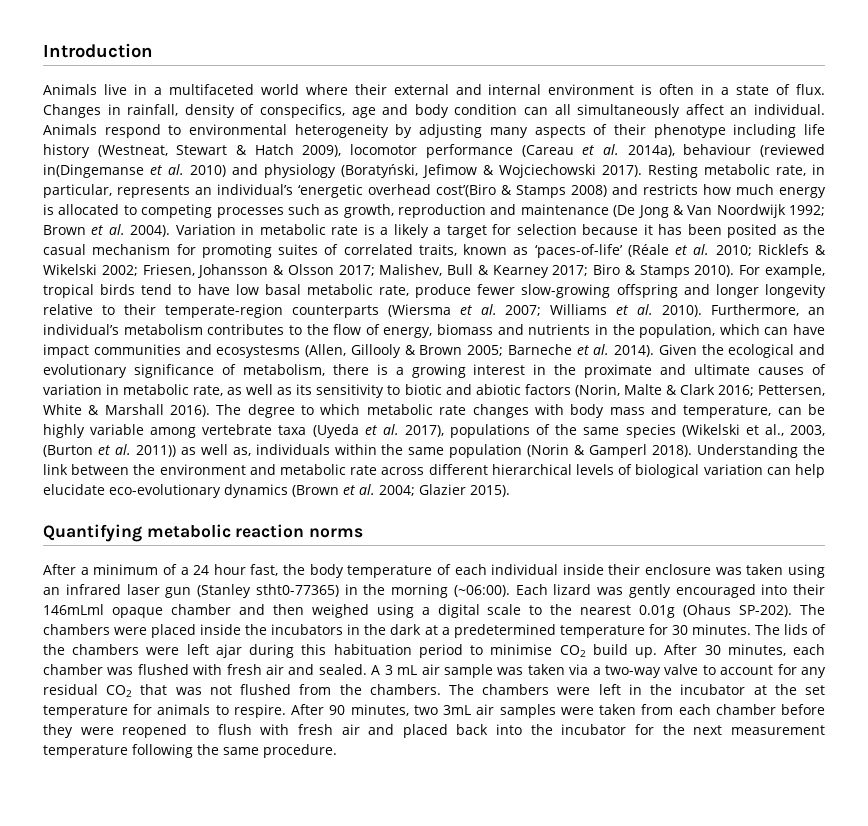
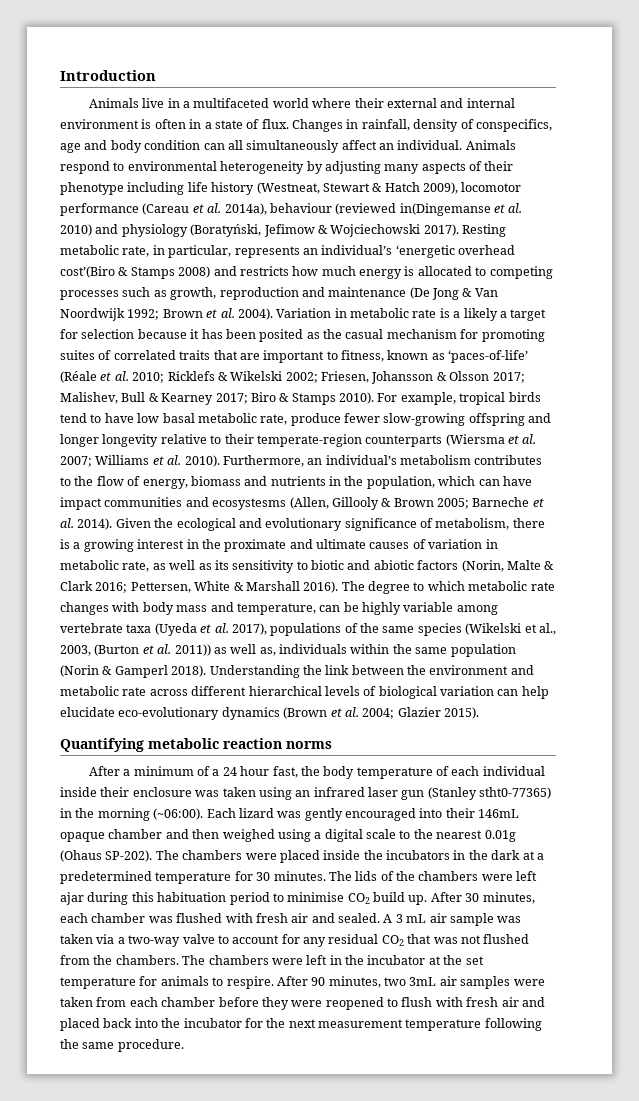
[418,244,457,256] traits, -> [179,350,384,363] traits that are important to fitness,
[43,604,104,615] 146mLml -> [478,809,520,818] 146mL

